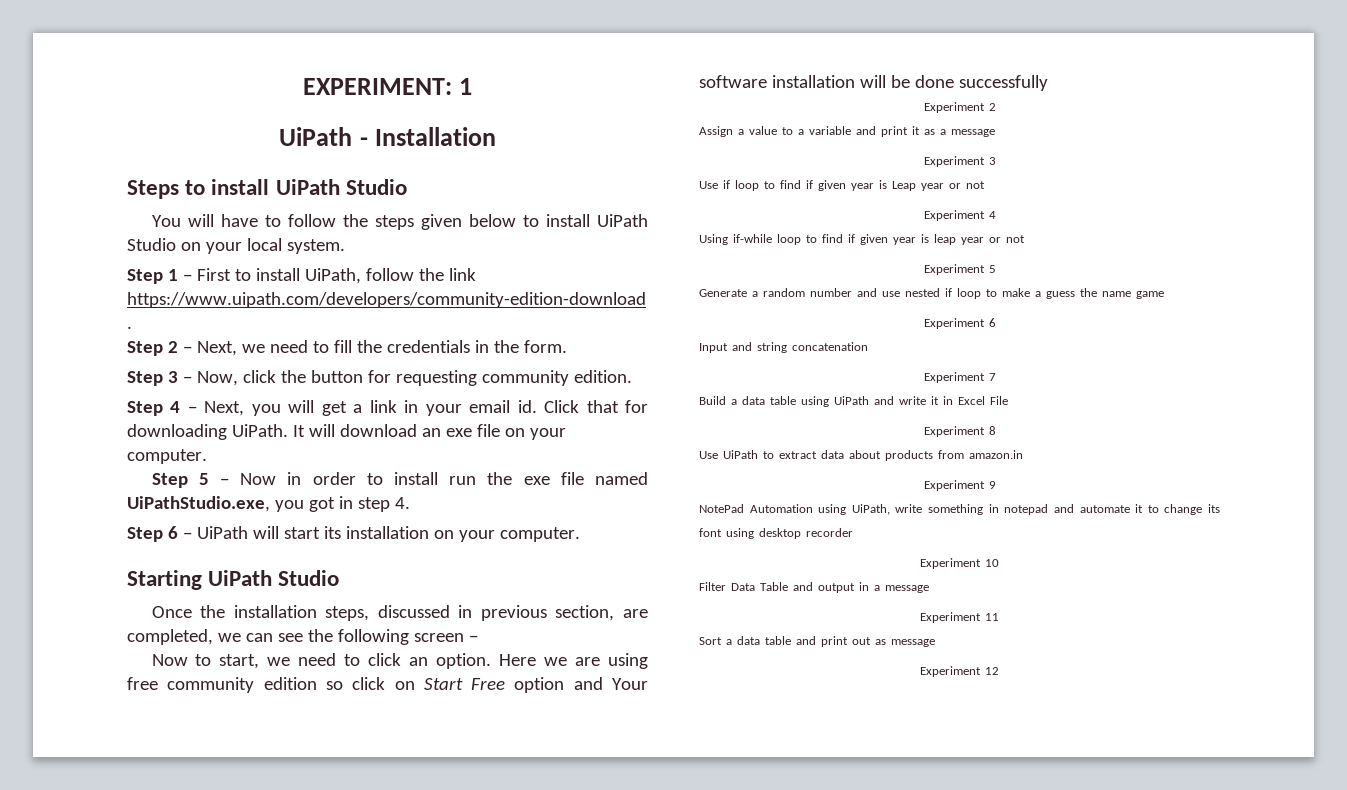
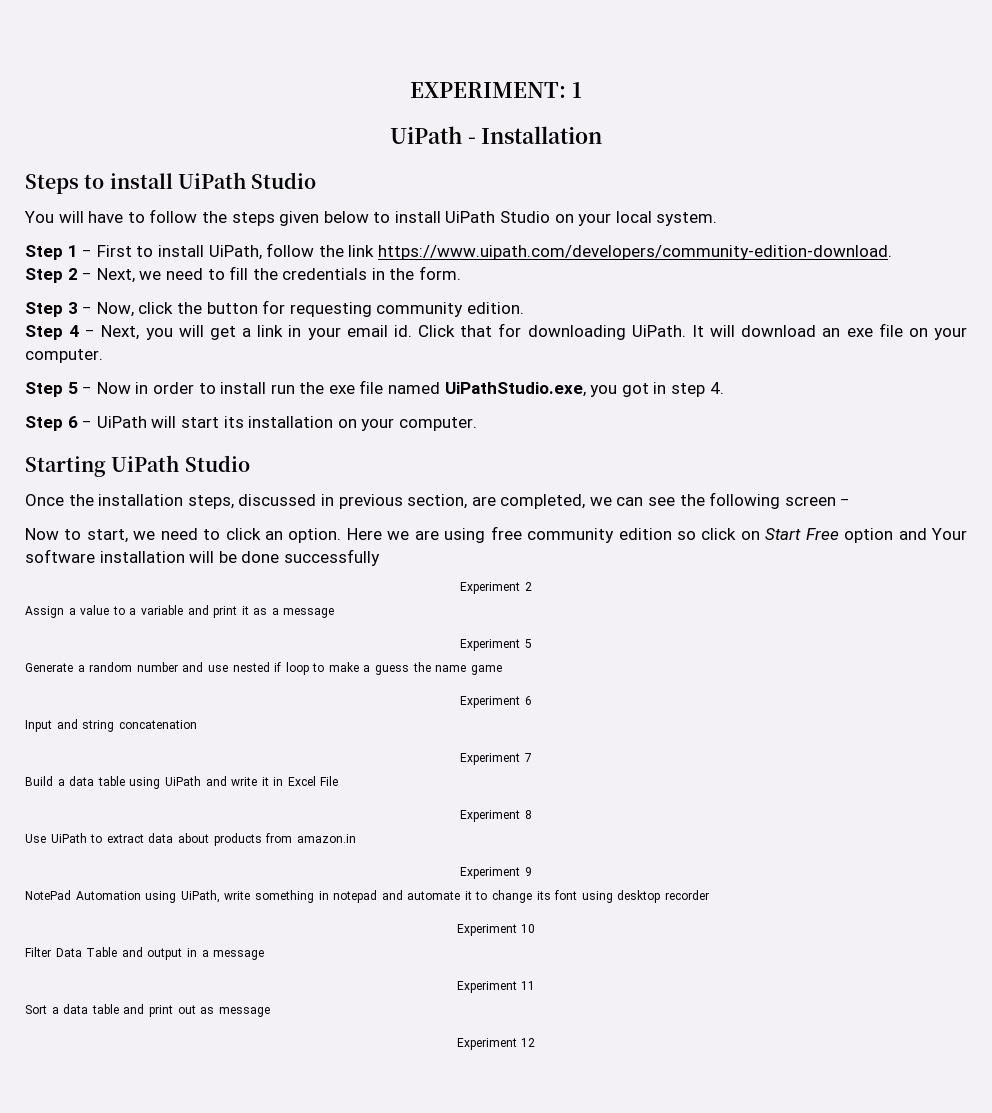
[923,156,996,167] [699,180,985,191] [923,210,996,221] [699,234,1025,245] // Experiment 3 // Use if loop to find if given year is Leap year or not // Experiment 4 // Using if-while loop to find if given year is leap year or not -> (335, 613) none

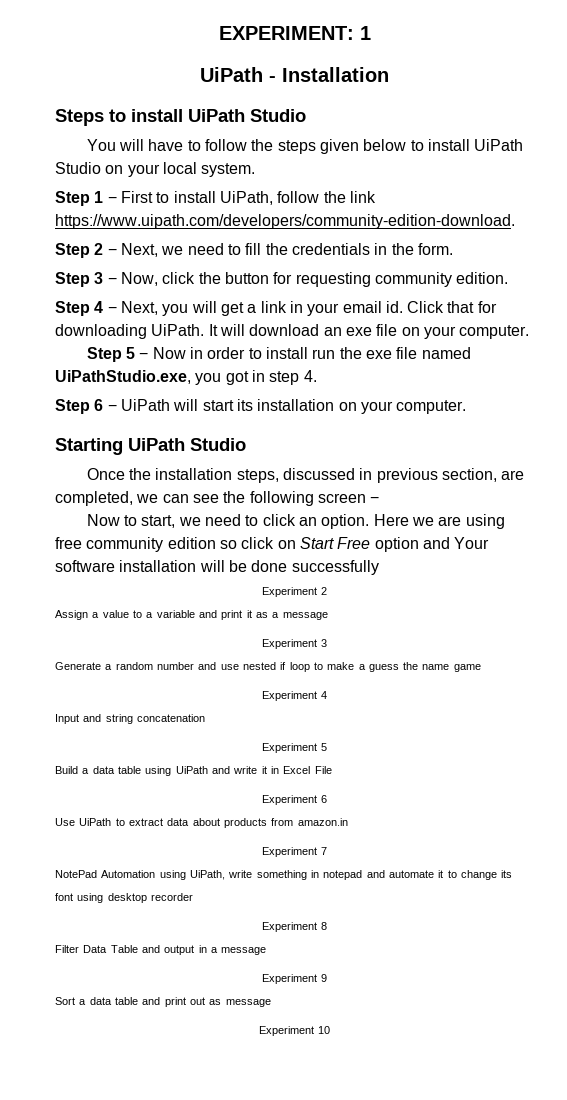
[524,639,532,648] 5 -> [321,639,328,647] 3
[524,696,532,705] 6 -> [321,691,328,699] 4
[524,753,532,762] 7 -> [321,743,328,751] 5
[524,810,532,819] 8 -> [321,795,328,803] 6
[524,867,532,876] 9 -> [321,847,328,855] 7
[521,924,536,933] 10 -> [321,922,328,930] 8
[521,981,536,990] 11 -> [321,974,328,982] 9
[521,1038,536,1047] 12 -> [318,1026,331,1034] 10

